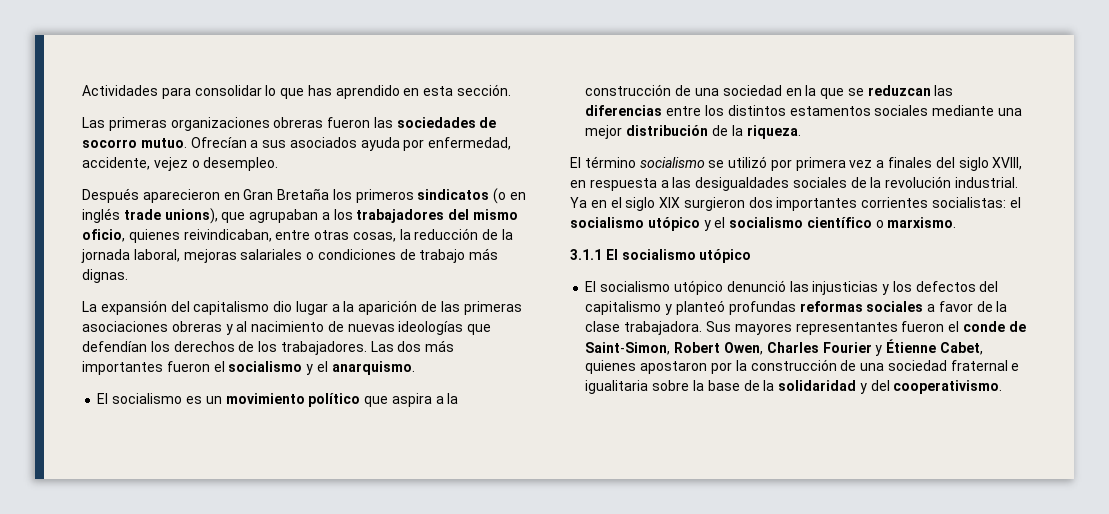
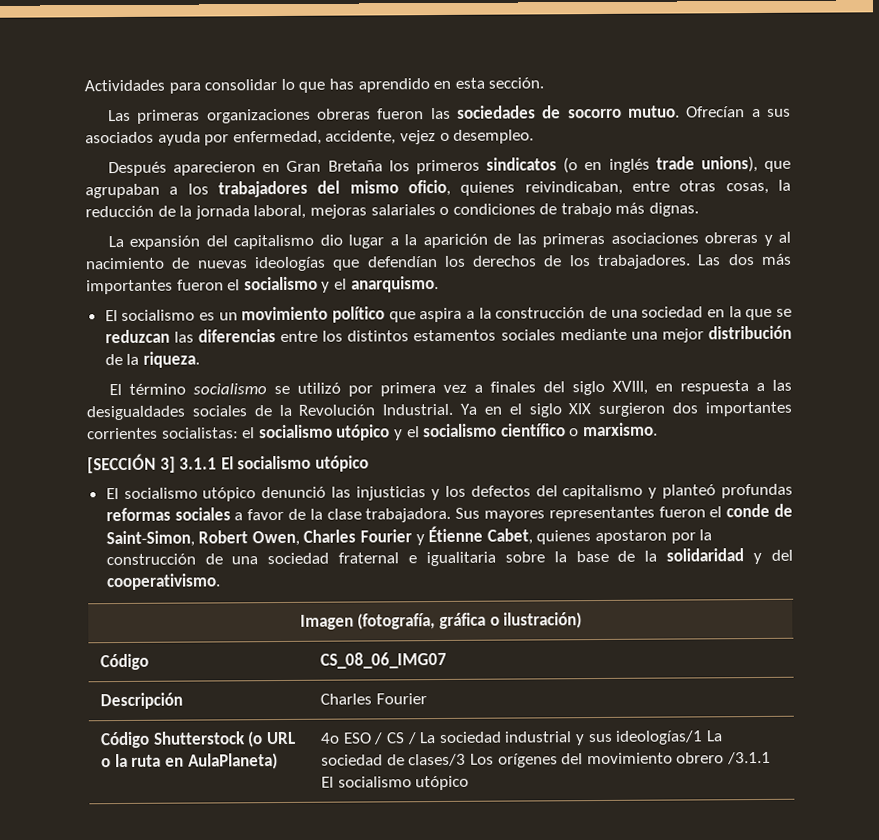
[885,176,1019,188] revolución industrial. -> [298,403,454,416] Revolución Industrial.
(957, 222) none -> [87,453,176,474] [SECCIÓN 3]
(1003, 387) none -> [299,612,583,630] [100,653,150,671] [320,651,448,669] [100,692,184,710] [320,693,427,705] [100,731,297,749] [101,753,278,770] [320,730,723,746] [321,751,772,768] [321,775,470,791] // Imagen (fotografía, gráfica o ilustración) // Código | CS_08_06_IMG07 // Descripción | Charles Fourier // Código Shutterstock (o URL o la ruta en AulaPlaneta) | 4o ESO / CS / La sociedad industrial y sus ideologías/1 La sociedad de clases/3 Los orígenes del movimiento obrero /3.1.1 El socialismo utópico

